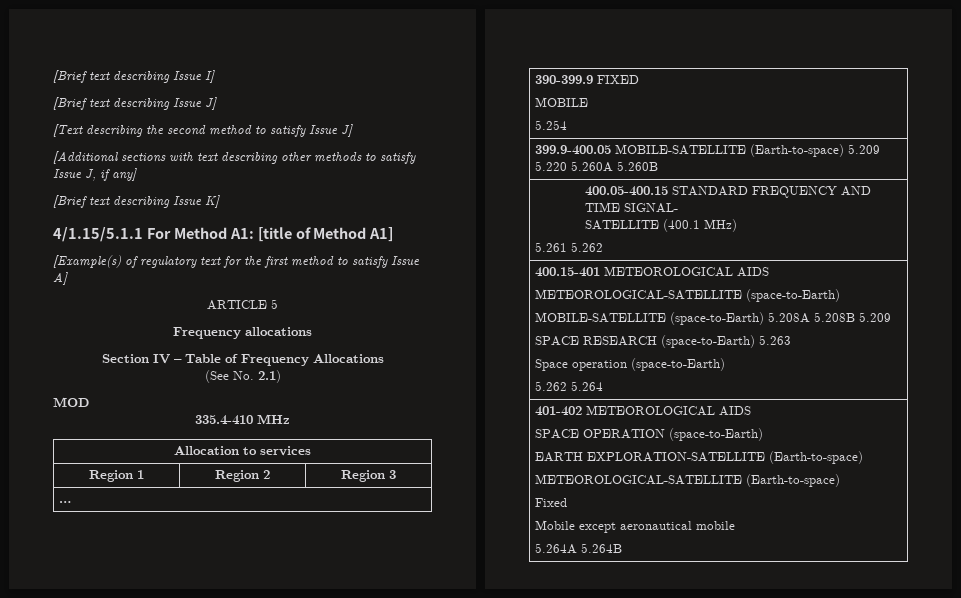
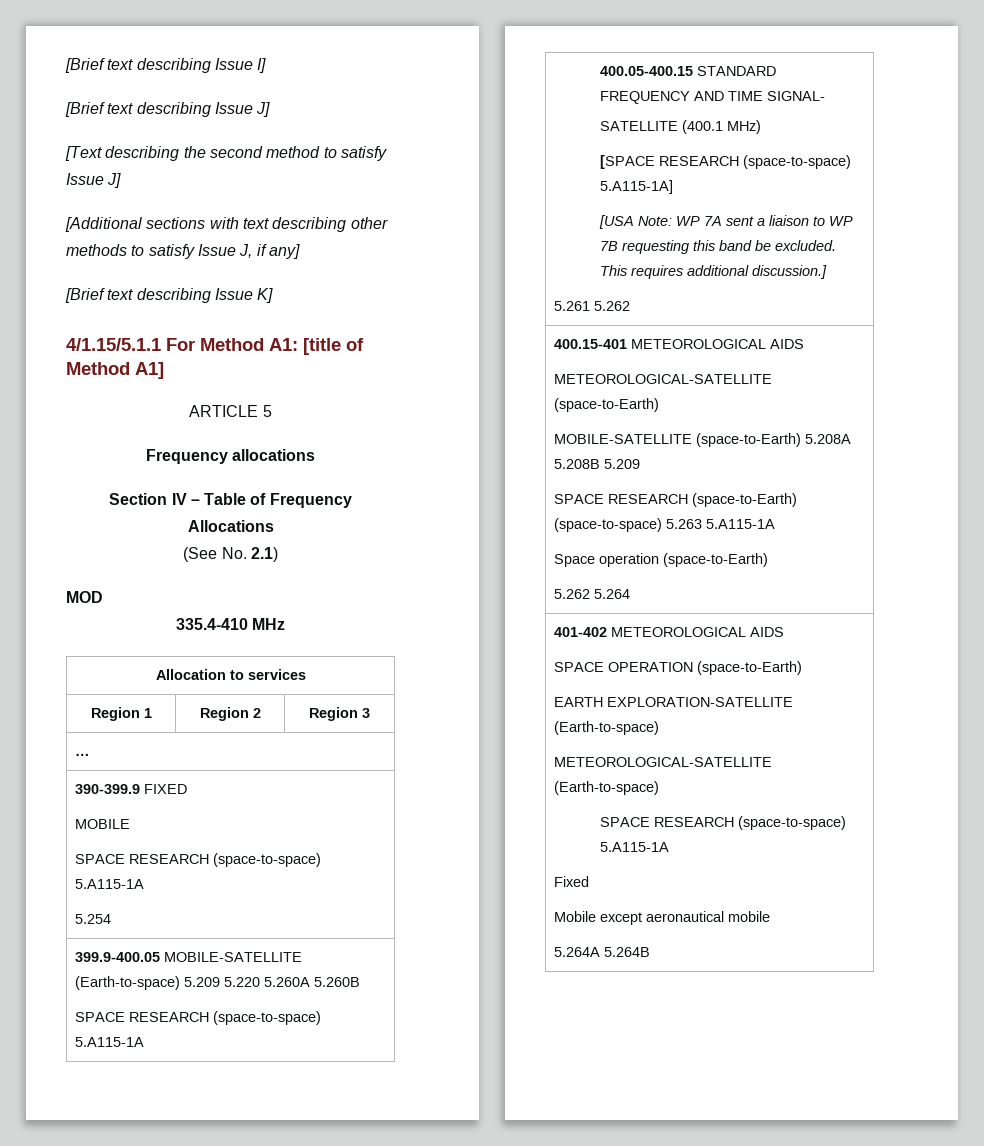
[53,255,420,268] [53,272,68,285] // [Example(s) of regulatory text for the first method to satisfy Issue A] -> (164, 370) none
(588, 102) none -> [74,853,321,867] [74,879,144,889] // SPACE RESEARCH (space-to-space) 5.A115-1A
(658, 166) none -> [74,1011,321,1025] [74,1037,144,1047] // SPACE RESEARCH (space-to-space) 5.A115-1A
(738, 225) none -> [600,155,852,169] [600,180,674,194] [599,215,854,229] [600,240,837,254] [600,265,828,279] // [SPACE RESEARCH (space-to-space) 5.A115-1A] // [USA Note: WP 7A sent a liaison to WP 7B requesting this band be excluded. This requires additional discussion.]
(755, 341) none -> [553,518,662,532] (space-to-space)
(791, 340) none -> [705,519,775,529] 5.A115-1A
(840, 480) none -> [600,816,847,830] [600,842,670,852] // SPACE RESEARCH (space-to-space) 5.A115-1A

